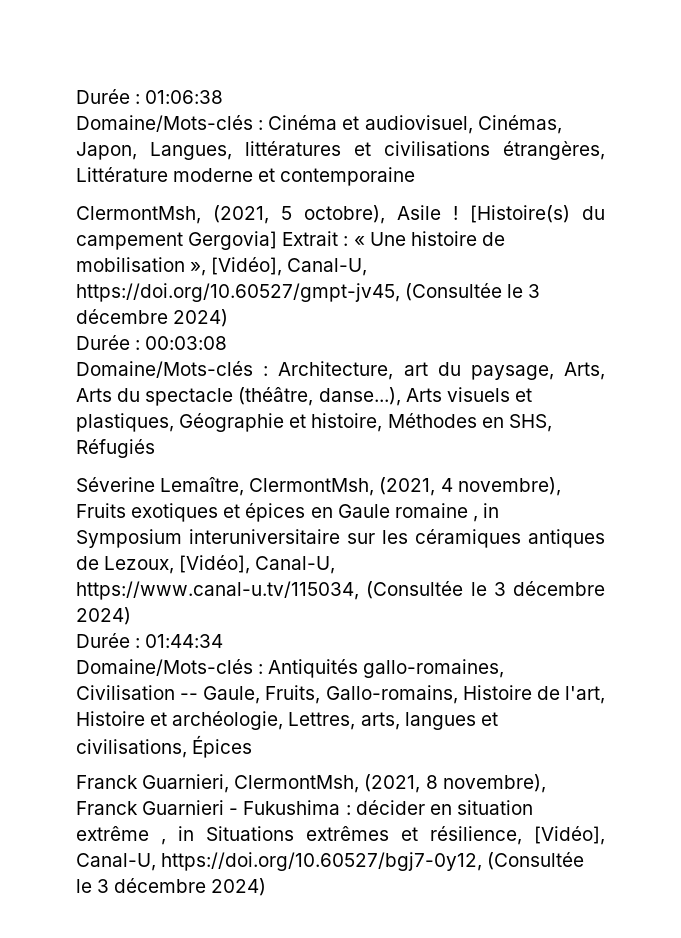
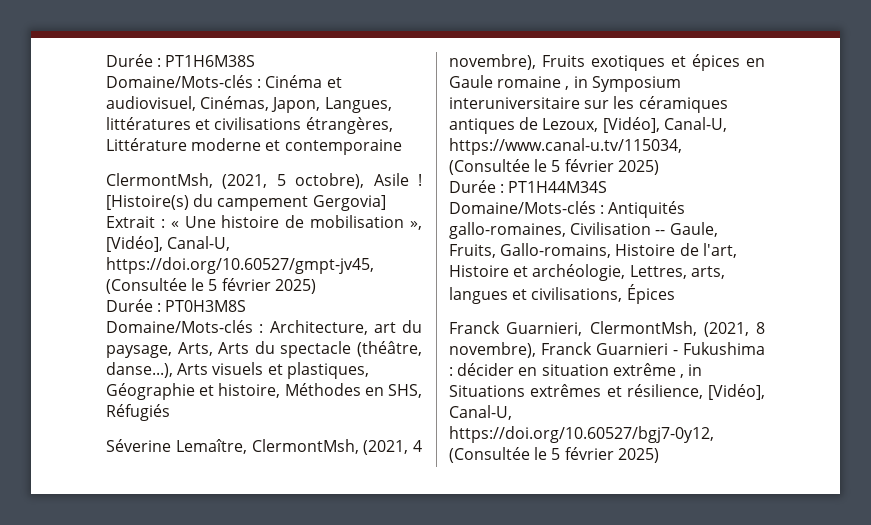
[76,89,224,104] Durée : 01:06:38 -> [106,54,256,67] Durée : PT1H6M38S
[528,284,541,298] [76,309,229,327] [76,335,228,350] 3 décembre 2024) // Durée : 00:03:08 -> [208,278,316,294] [106,299,247,312] 5 février 2025) // Durée : PT0H3M8S
[493,581,605,596] [76,607,131,625] [76,633,224,648] 3 décembre 2024) // Durée : 01:44:34 -> [551,159,659,175] [449,180,608,193] 5 février 2025) // Durée : PT1H44M34S
[97,878,267,896] 3 décembre 2024) -> [551,447,659,463] 5 février 2025)

